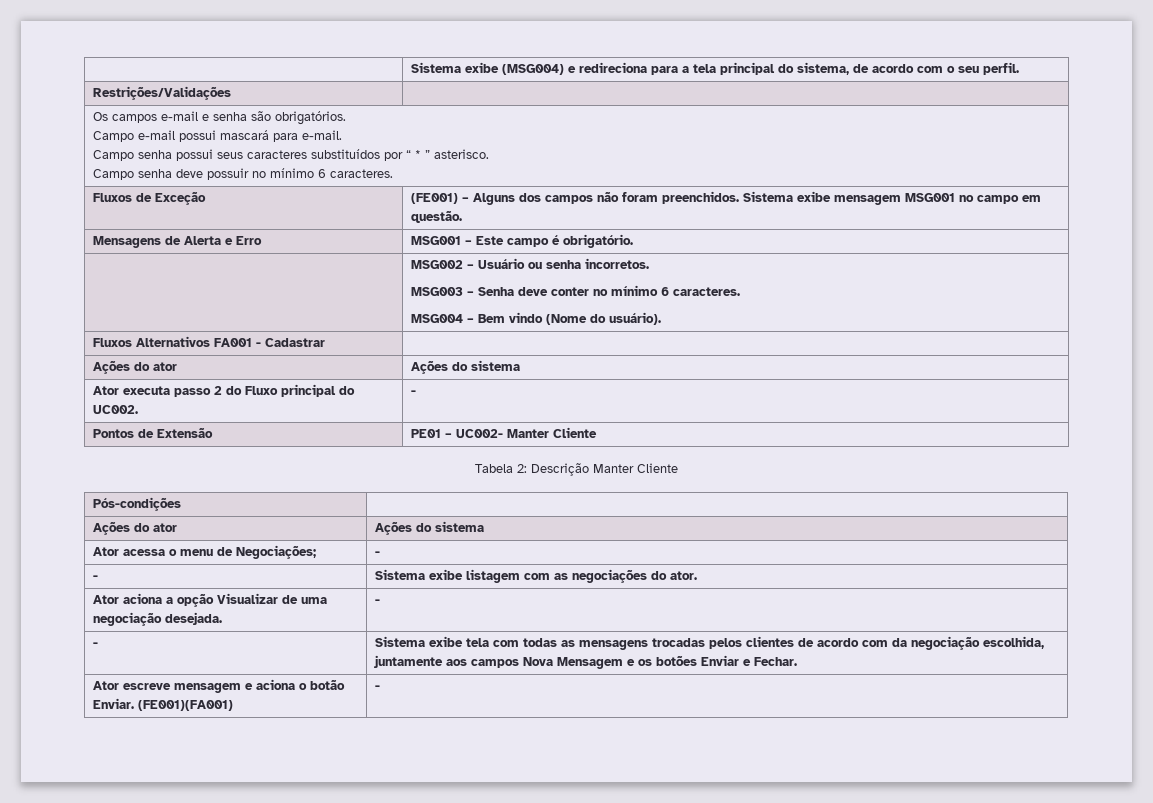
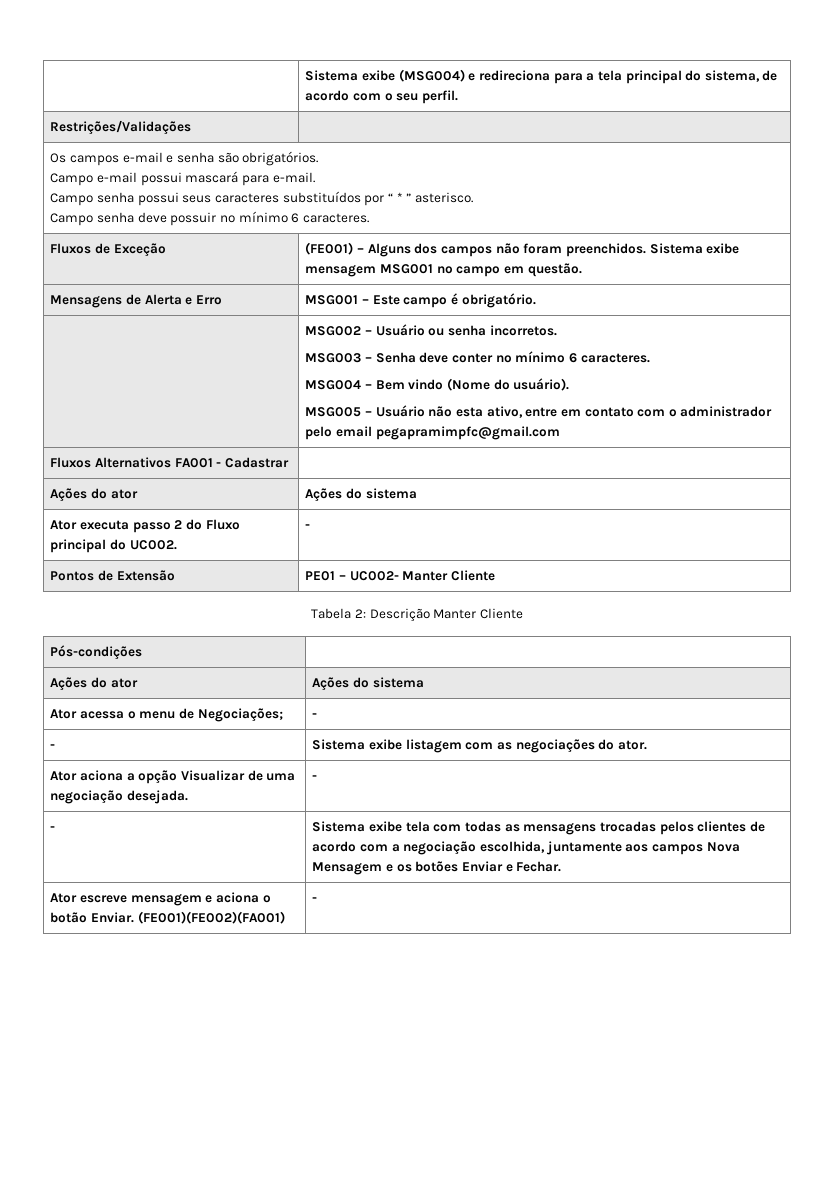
(661, 318) none -> [305,405,773,418] [305,426,560,440] // MSG005 – Usuário não esta ativo, entre em contato com o administrador pelo email pegapramimpfc@gmail.com
[891,638,907,647] da -> [391,844,400,852] a
[137,700,233,711] (FE001)(FA001) -> [137,911,285,924] (FE001)(FE002)(FA001)

